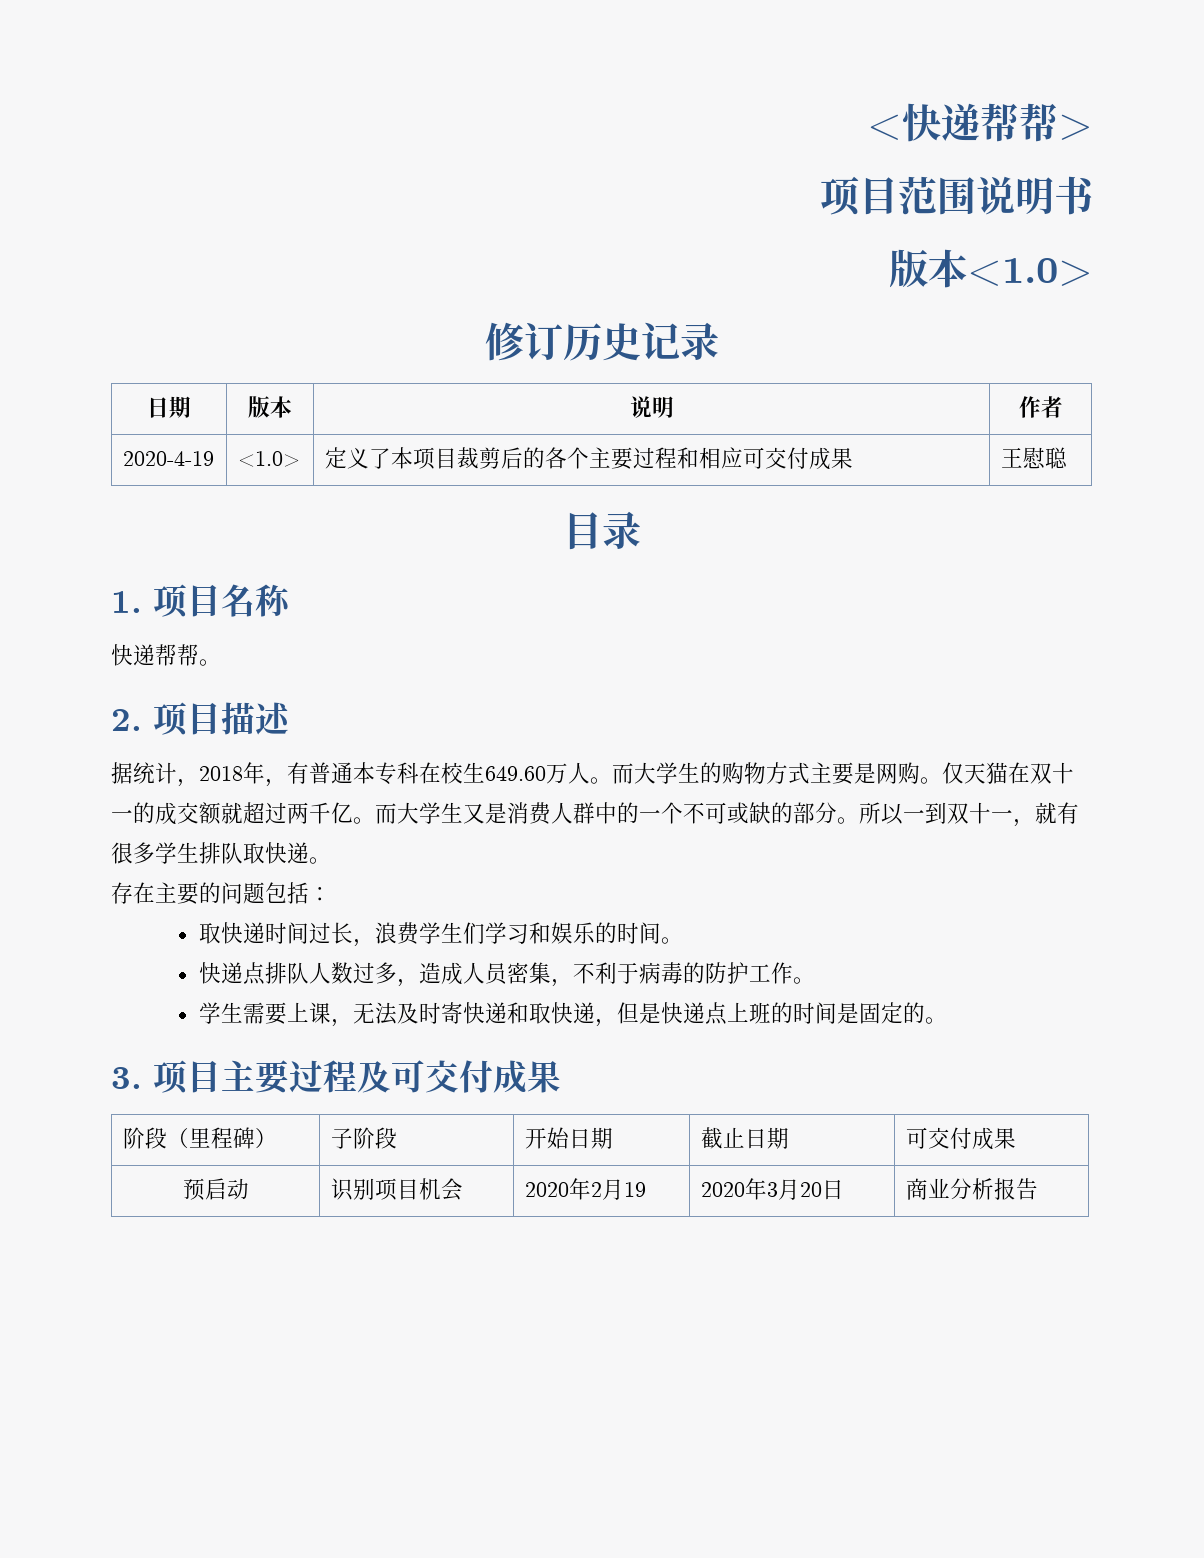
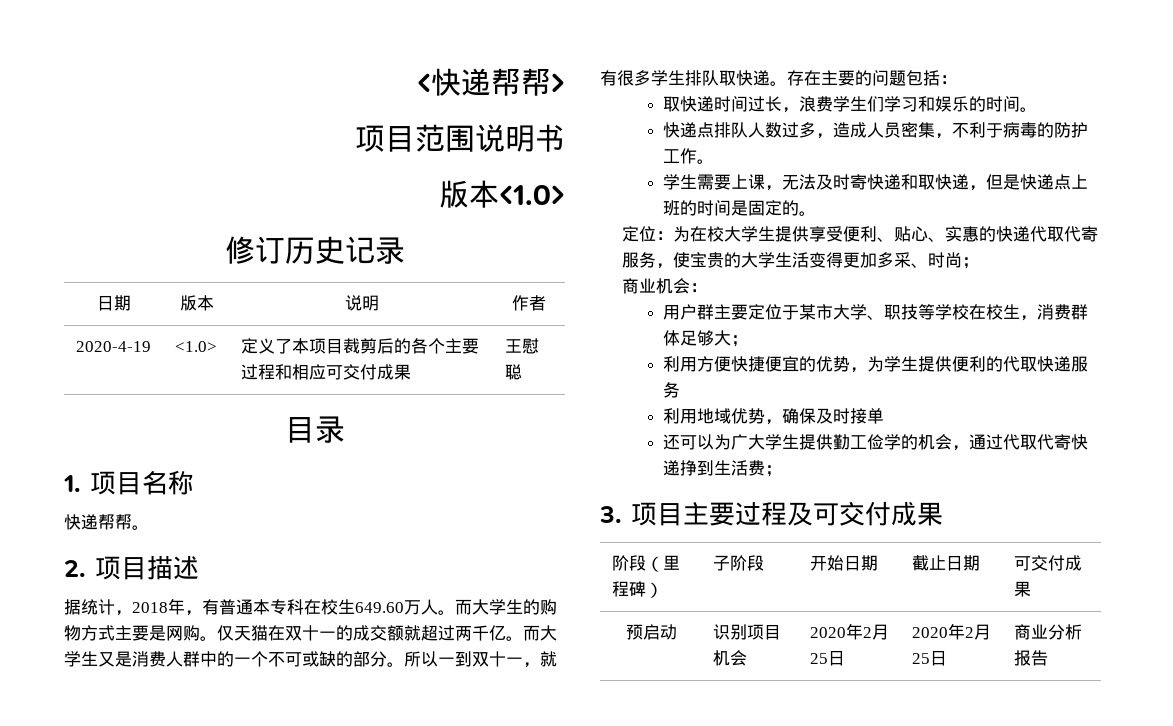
(331, 860) // -> (787, 83) none
(947, 1020) none -> [622,226,1099,242] [622,252,980,269] [622,278,708,294] [662,304,1088,321] [662,330,748,347] [662,356,1088,373] [662,382,680,398] [662,408,884,425] [662,434,1088,451] [662,460,782,477] // 定位：为在校大学生提供享受便利、贴心、实惠的快递代取代寄服务，使宝贵的大学生活变得更加多采、时尚； // 商业机会： // 用户群主要定位于某市大学、职技等学校在校生，消费群体足够大； // 利用方便快捷便宜的优势，为学生提供便利的代取快递服务 // 利用地域优势，确保及时接单 // 还可以为广大学生提供勤工俭学的机会，通过代取代寄快递挣到生活费；
[623,1182,646,1197] [700,1178,822,1200] 19 | 2020年3月20 -> [809,650,845,666] [911,623,991,640] [911,653,930,664] 25日 | 2020年2月25

